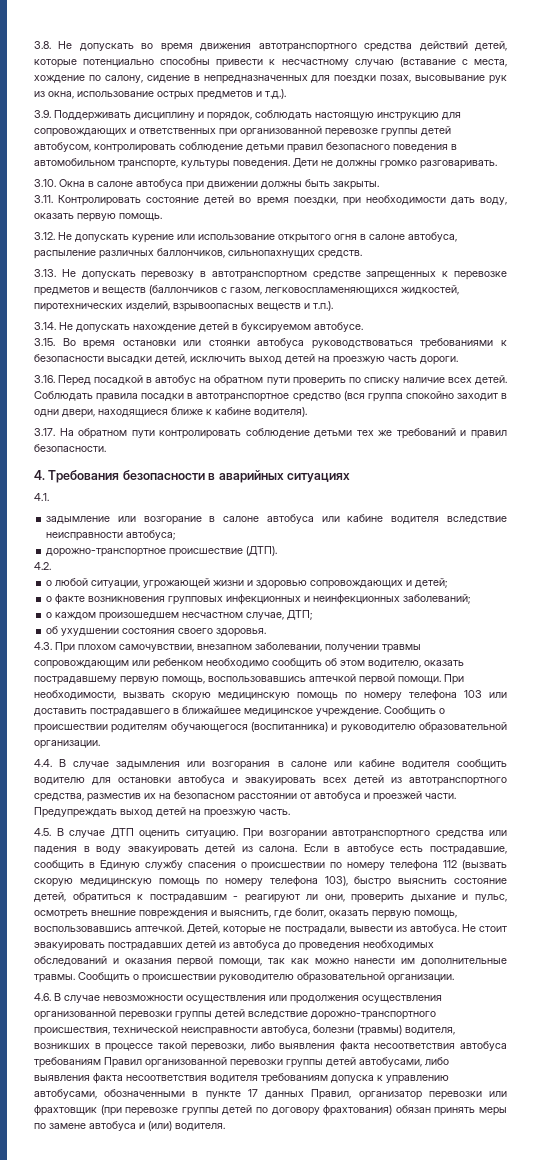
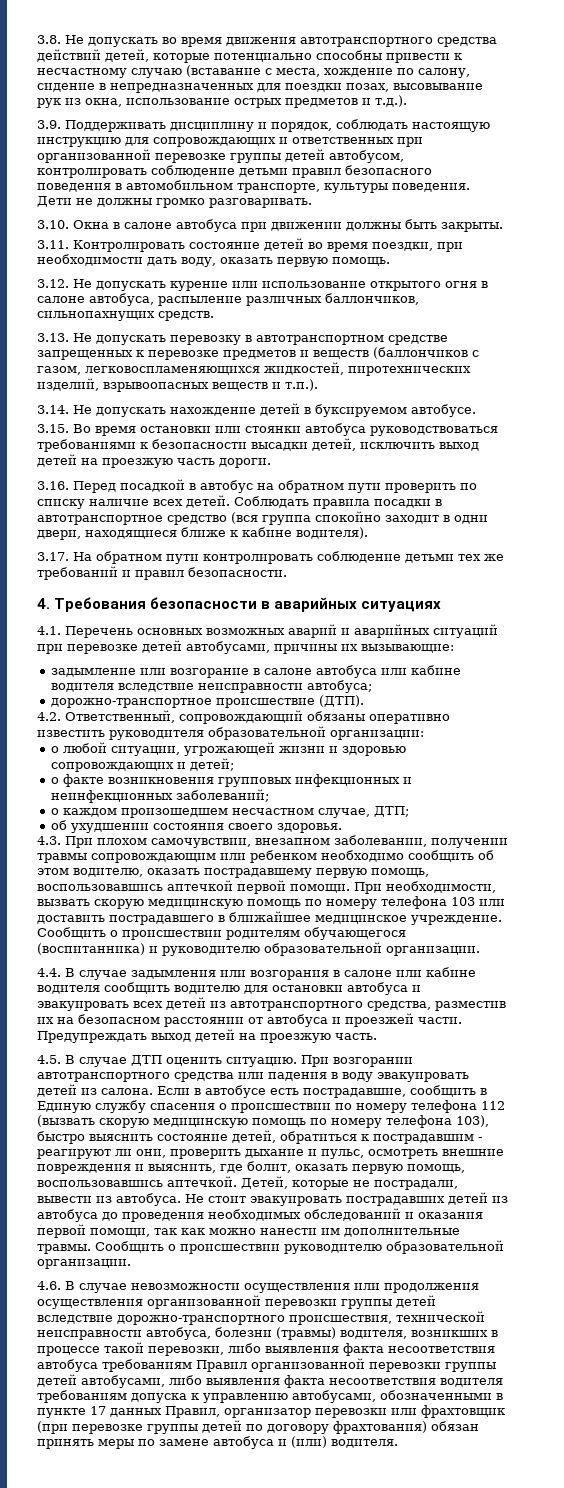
(49, 497) none -> [65,624,498,638] [37,640,454,654] Перечень основных возможных аварий и аварийных ситуаций при перевозке детей автобусами, причины их вызывающие:
(51, 566) none -> [65,710,450,724] [37,726,424,740] Ответственный, сопровождающий обязаны оперативно известить руководителя образовательной организации:

